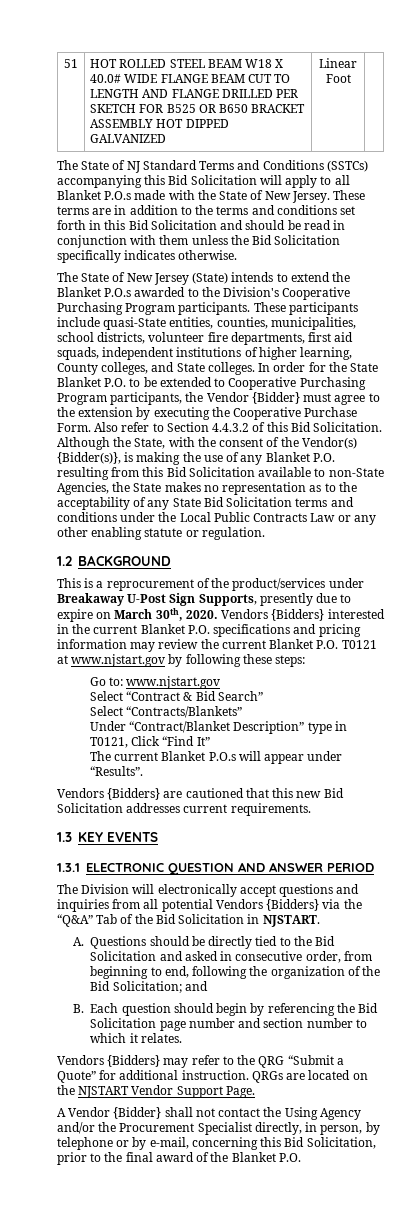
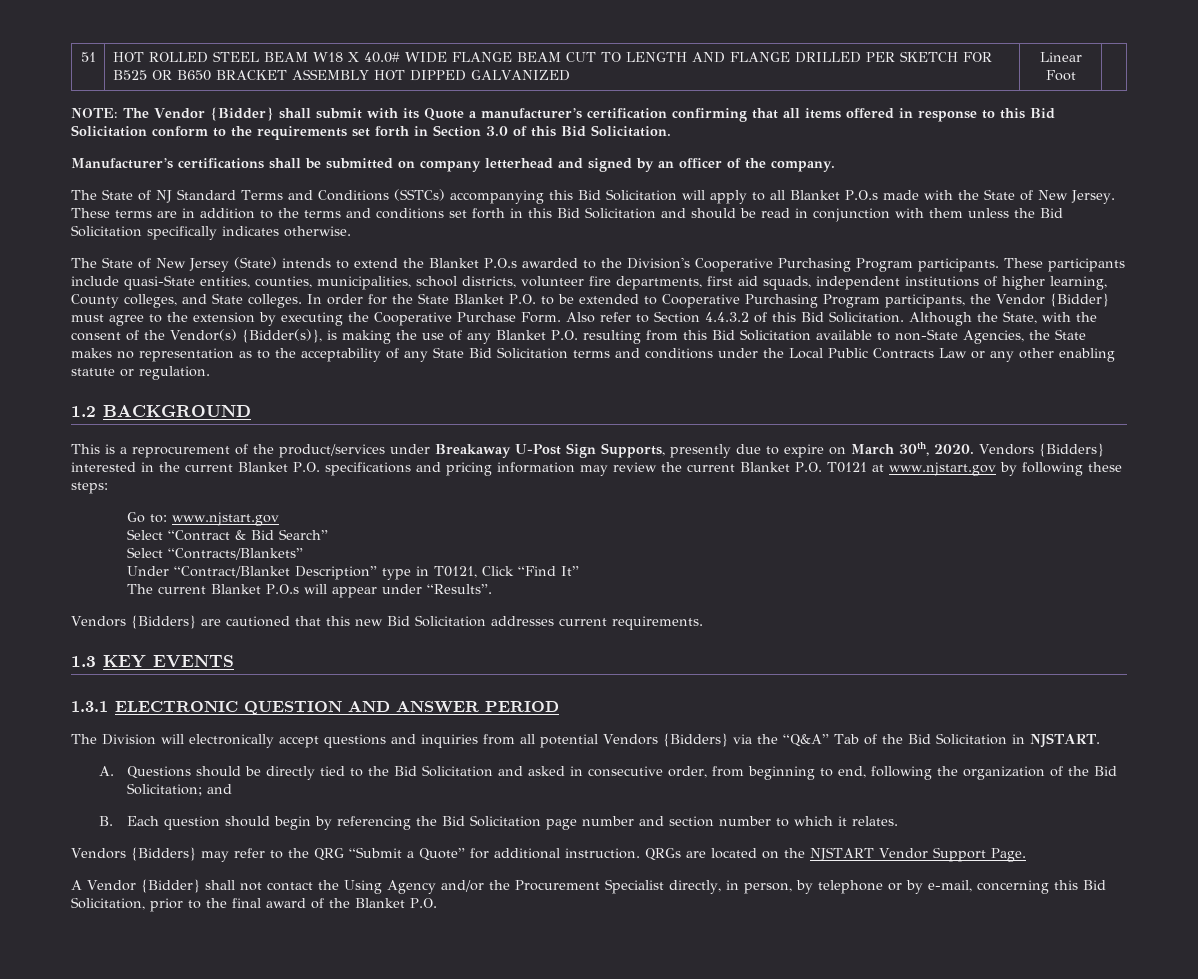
(351, 78) none -> [71,107,1055,122] [71,125,671,140] [71,158,835,172] // NOTE: The Vendor {Bidder} shall submit with its Quote a manufacturer’s certification confirming that all items offered in response to this Bid Solicitation conform to the requirements set forth in Section 3.0 of this Bid Solicitation. // Manufacturer’s certifications shall be submitted on company letterhead and signed by an officer of the company.

